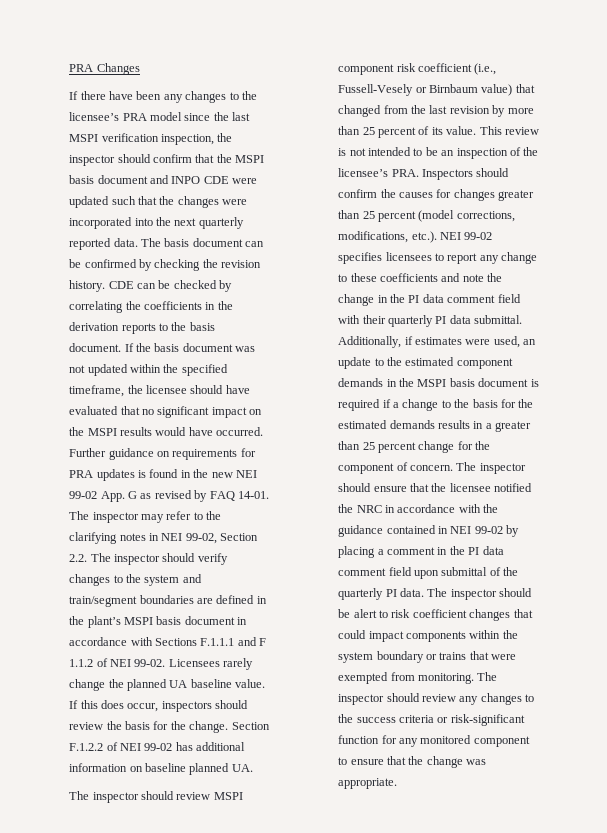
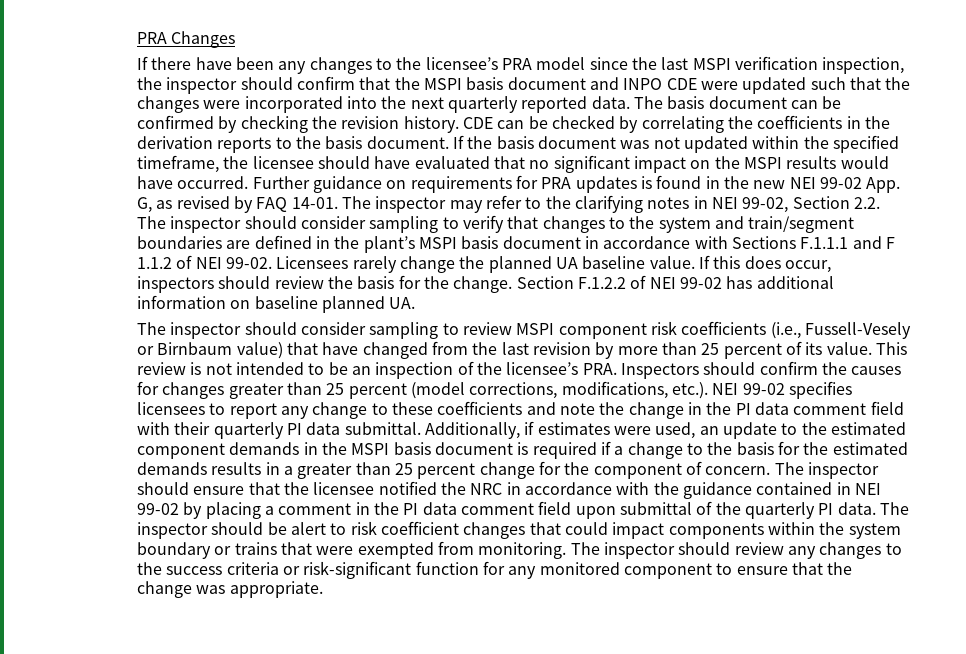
[128,491,138,499] G -> [137,197,153,213] G,
[197,553,228,565] verify -> [301,215,539,233] consider sampling to verify that
(175, 795) none -> [301,322,459,339] consider sampling to
[418,63,473,72] coefficient -> [681,321,767,335] coefficients
(535, 88) none -> [322,342,359,355] have

